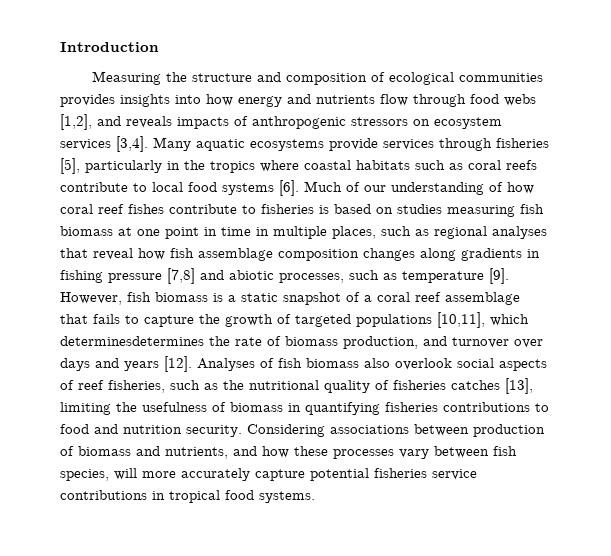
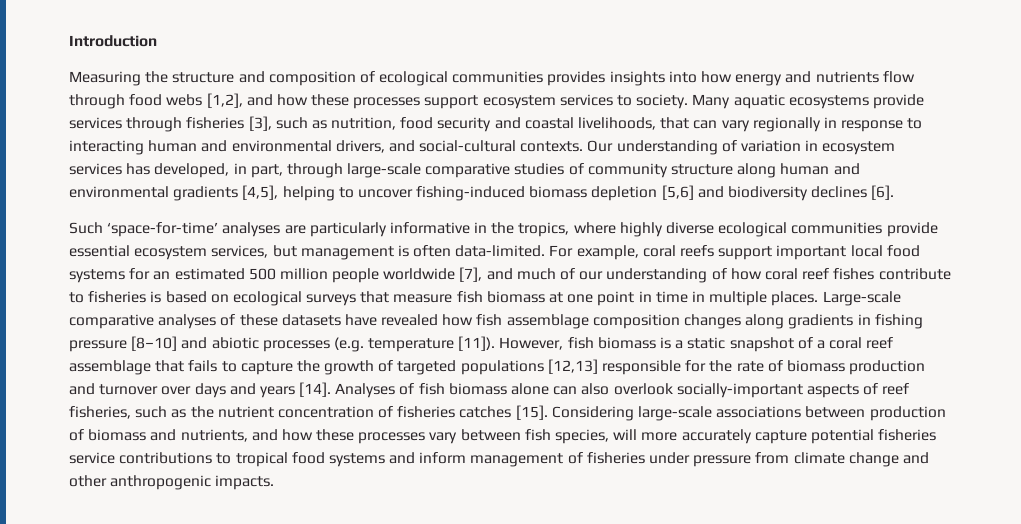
[126,116,502,129] [60,136,148,152] reveals impacts of anthropogenic stressors on ecosystem services [3,4]. -> [276,94,689,109] how these processes support ecosystem services to society.
[60,158,537,174] [60,180,342,196] [5], particularly in the tropics where coastal habitats such as coral reefs contribute to local food systems [6]. Much -> [248,116,923,132] [69,140,896,155] [69,163,860,178] [69,185,895,201] [69,222,938,237] [69,245,920,260] [69,267,556,283] [3], such as nutrition, food security and coastal livelihoods, that can vary regionally in response to interacting human and environmental drivers, and social-cultural contexts. Our understanding of variation in ecosystem services has developed, in part, through large-scale comparative studies of community structure along human and environmental gradients [4,5], helping to uncover fishing-induced biomass depletion [5,6] and biodiversity declines [6]. // Such ‘space-for-time’ analyses are particularly informative in the tropics, where highly diverse ecological communities provide essential ecosystem services, but management is often data-limited. For example, coral reefs support important local food systems for an estimated 500 million people worldwide [7], and much
[397,204,515,217] studies measuring -> [232,291,453,306] ecological surveys that measure
[332,226,547,239] [60,248,133,260] places, such as regional analyses that reveal -> [771,291,901,306] [69,314,439,329] places. Large-scale comparative analyses of these datasets have revealed
[167,268,195,284] [7,8] -> [131,336,178,351] [8–10]
[279,268,509,284] processes, such as temperature [9]. -> [262,336,496,352] processes (e.g. temperature [11]).
[437,312,529,328] [60,336,204,346] [10,11], which determinesdetermines -> [547,359,707,375] [12,13] responsible for
[343,336,418,349] production, -> [849,360,926,375] production
[164,356,192,372] [12]. -> [299,382,332,397] [14].
(359, 363) none -> [511,383,578,395] alone can
[457,358,494,368] social -> [676,383,803,398] socially-important
[249,380,370,393] nutritional quality -> [217,406,374,418] nutrient concentration
[505,378,533,394] [60,402,549,415] [60,424,325,437] [13], limiting the usefulness of biomass in quantifying fisheries contributions to food and nutrition security. Considering -> [515,405,713,421] [15]. Considering large-scale
[152,491,165,500] in -> [216,453,232,464] to
[259,491,315,503] systems. -> [328,452,929,467] [69,475,275,490] systems and inform management of fisheries under pressure from climate change and other anthropogenic impacts.

